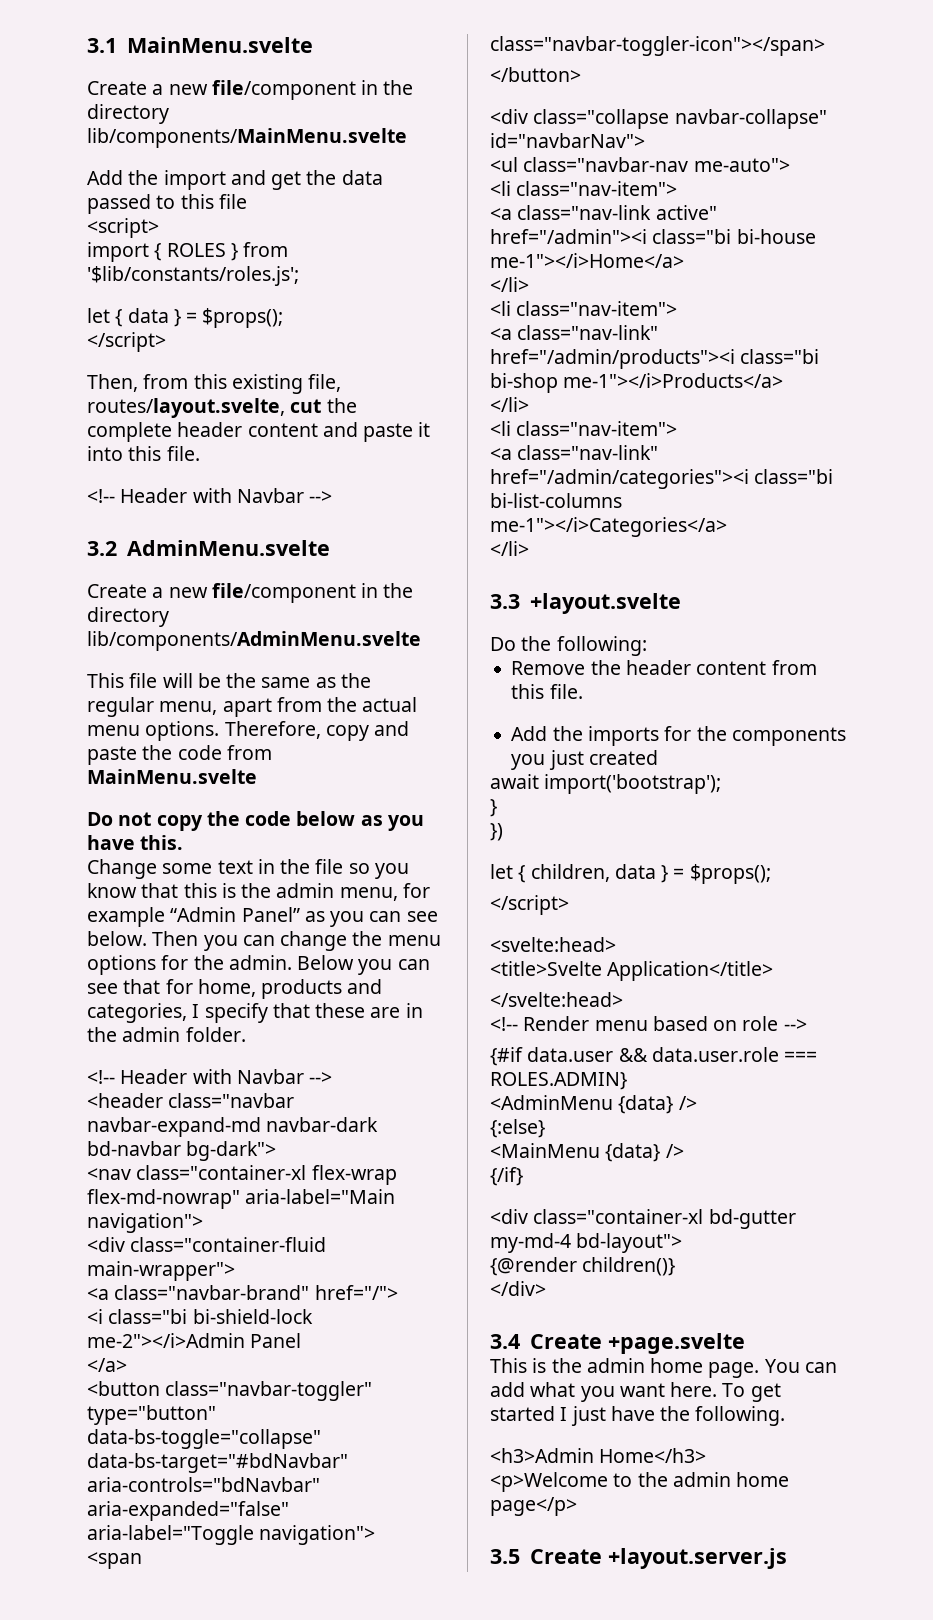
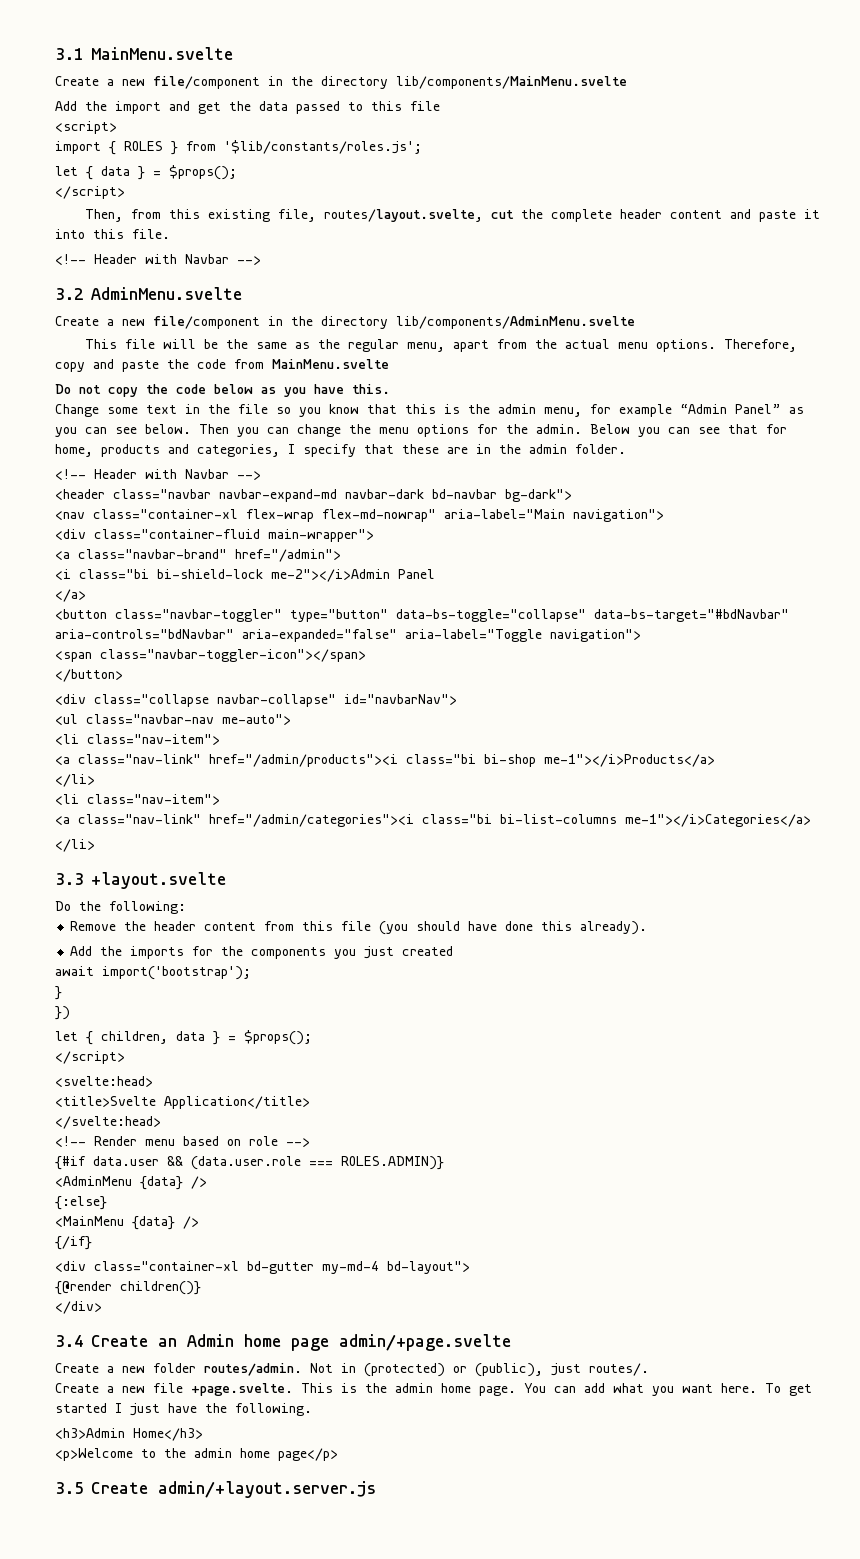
[314,1285,398,1300] href="/"> -> [235,549,341,562] href="/admin">
[490,205,717,220] [490,229,816,244] [490,253,684,268] [490,277,529,292] [490,301,678,316] // <a class="nav-link active" href="/admin"><i class="bi bi-house me-1"></i>Home</a> // </li> // <li class="nav-item"> -> (220, 739) none
[549,684,583,699] file. -> [341,921,648,935] file (you should have done this already).
[651,1047,818,1062] [490,1072,627,1090] data.user.role === ROLES.ADMIN} -> [191,1156,444,1170] (data.user.role === ROLES.ADMIN)}
[607,1333,745,1354] +page.svelte // -> [158,1334,511,1351] [55,1363,649,1377] [55,1383,293,1396] an Admin home page admin/+page.svelte // Create a new folder routes/admin. Not in (protected) or (public), just routes/. // Create a new file +page.svelte.
[607,1548,787,1569] +layout.server.js -> [158,1481,376,1498] admin/+layout.server.js

